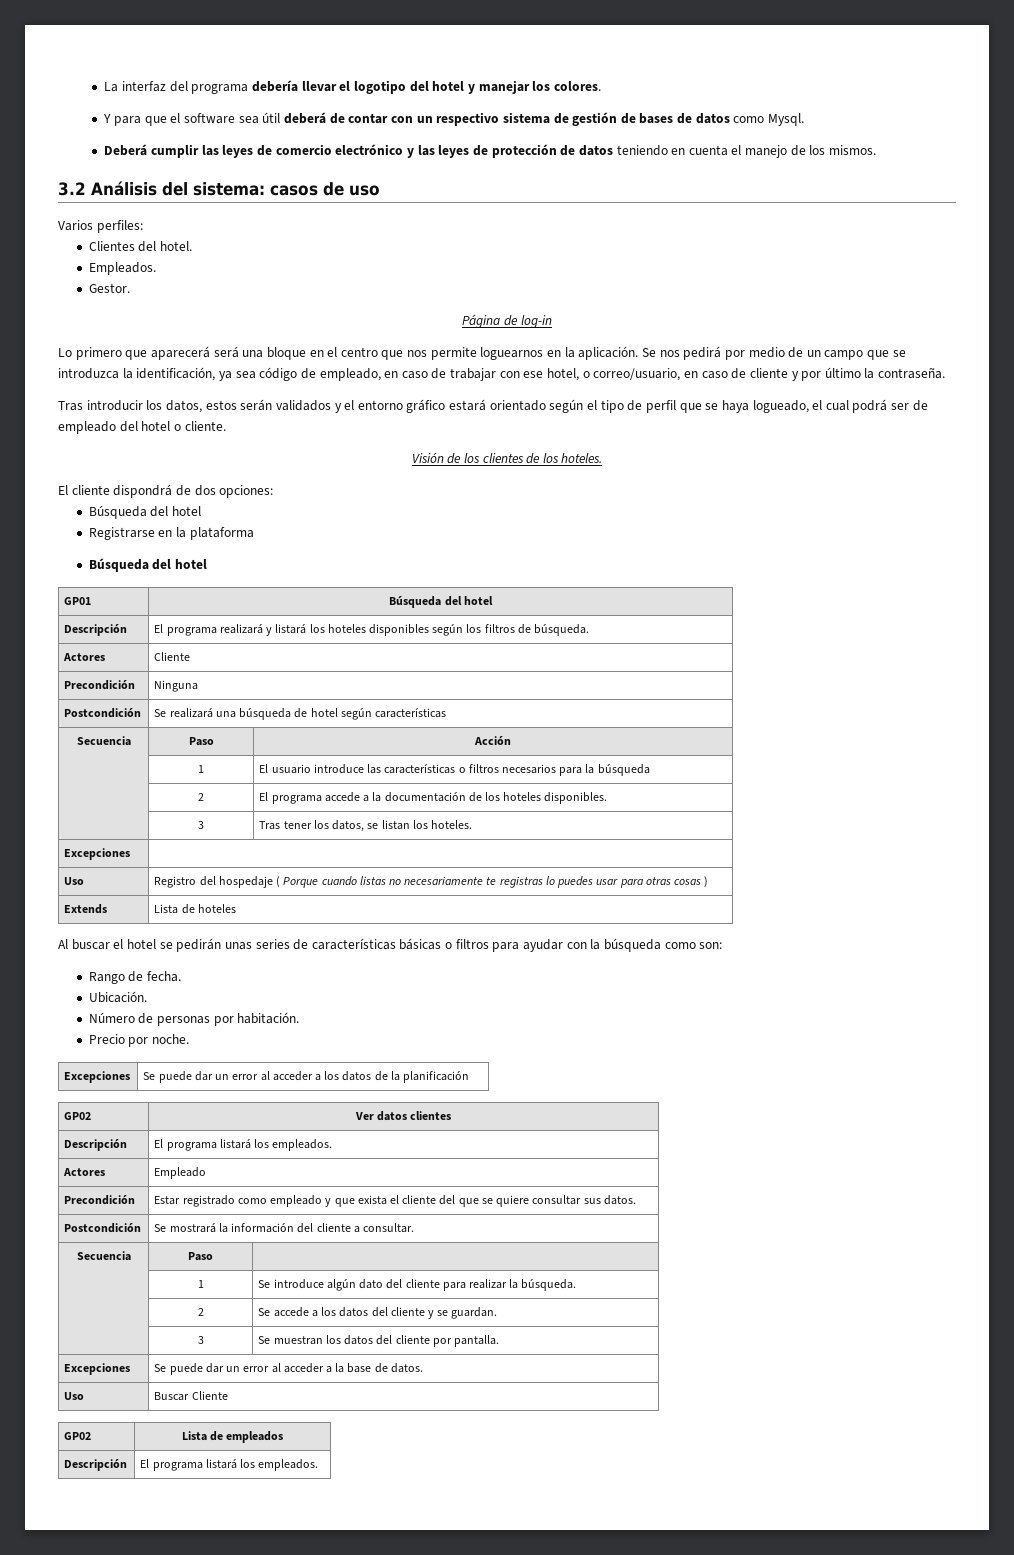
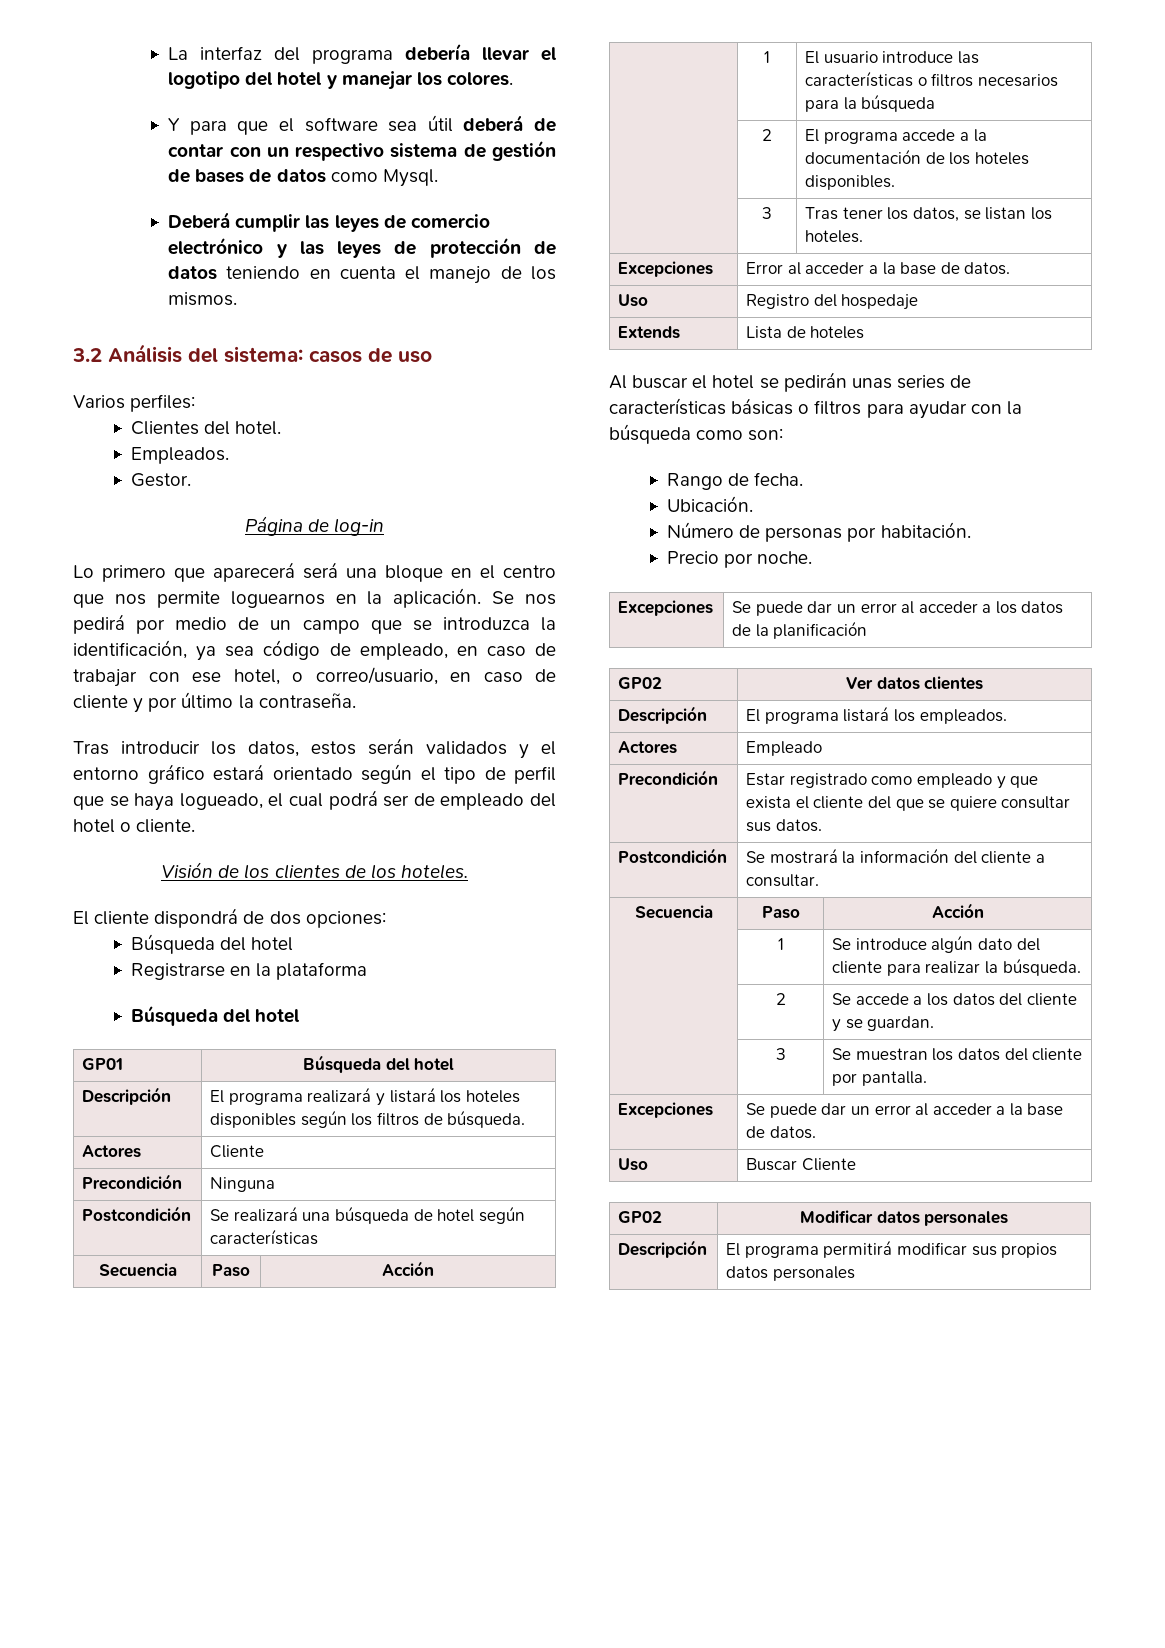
[64,877,85,885] [154,876,709,888] // Uso | Registro del hospedaje ( Porque cuando listas no necesariamente te registras lo puedes usar para otras cosas ) -> [746,262,1011,275] [618,294,649,307] [746,294,919,310] Error al acceder a la base de datos. // Uso | Registro del hospedaje
(213, 1256) none -> [931,903,984,918] Acción
[181,1431,284,1443] [64,1459,128,1471] [140,1459,319,1471] Lista de empleados // Descripción | El programa listará los empleados. -> [799,1210,1009,1226] [618,1240,708,1258] [726,1240,1058,1258] [726,1266,855,1281] Modificar datos personales // Descripción | El programa permitirá modificar sus propios datos personales

